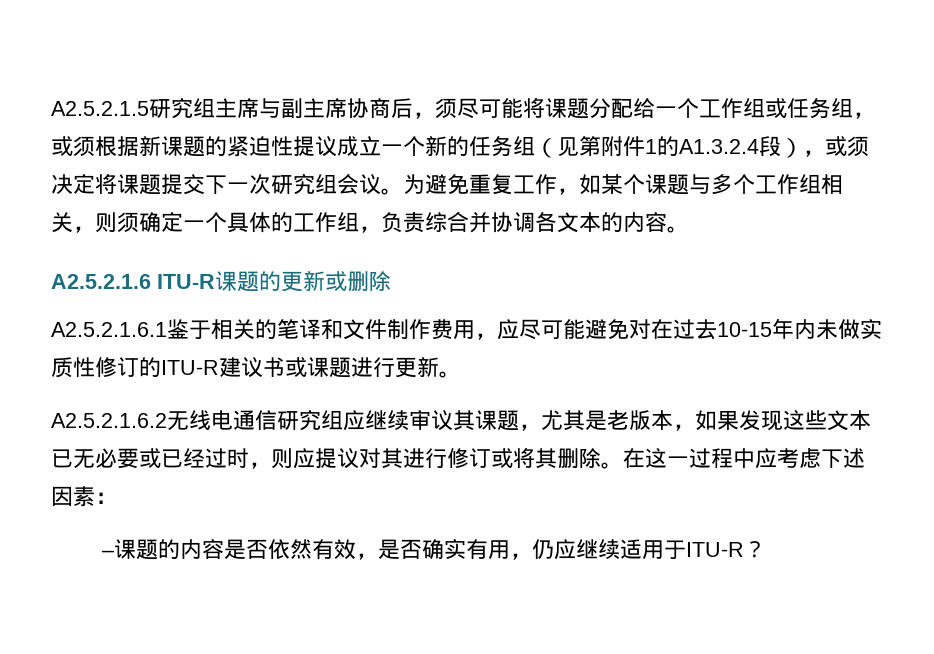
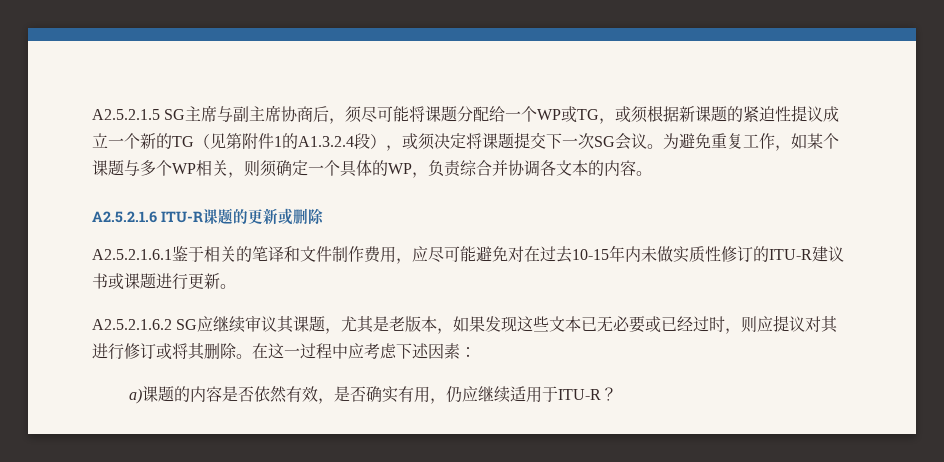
[149,97,215,119] 研究组 -> [164,109,186,120] SG
[699,98,853,119] 工作组或任务组 -> [537,106,600,123] WP或TG
[469,136,535,157] 任务组 -> [172,136,194,147] TG
[271,173,337,195] 研究组 -> [594,136,615,147] SG
[755,174,821,194] 工作组 -> [172,163,196,174] WP
[293,212,359,232] 工作组 -> [388,163,412,174] WP
[167,409,343,431] 无线电通信研究组 -> [176,319,198,330] SG
[101,550,116,557] – -> [128,388,142,404] a)

